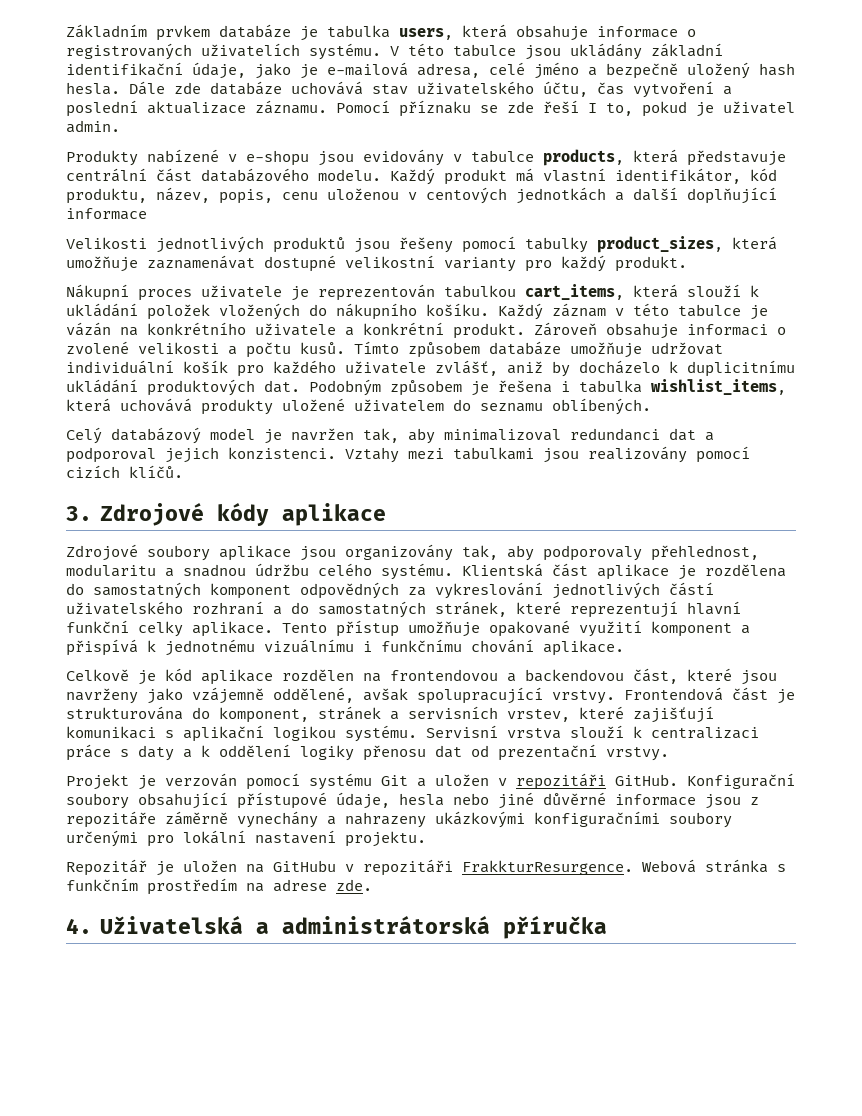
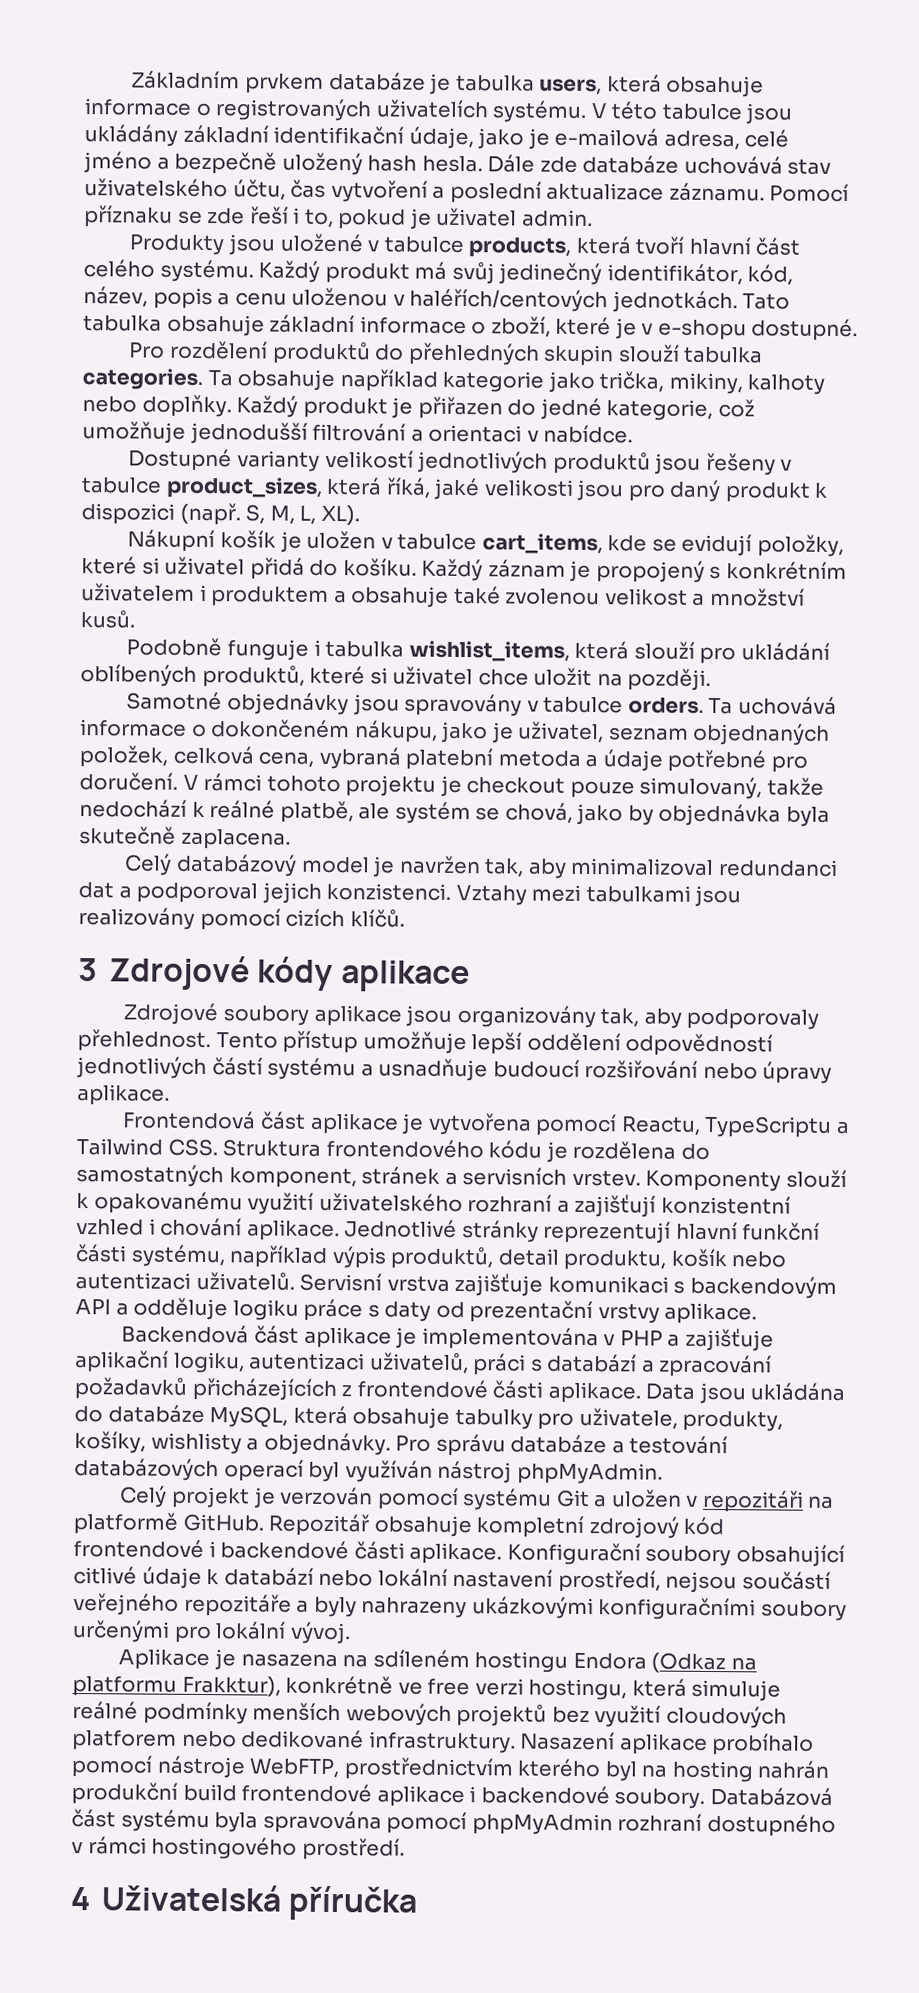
[588,103,597,113] I -> [293,207,301,224] i
[147,149,786,166] [66,168,777,185] [66,187,777,204] [66,208,147,220] [66,236,777,253] [66,255,687,272] [66,284,759,301] [66,303,768,320] [66,322,786,339] [66,341,723,358] [66,360,795,377] [66,379,786,396] [66,398,651,415] nabízené v e-shopu jsou evidovány v tabulce products, která představuje centrální část databázového modelu. Každý produkt má vlastní identifikátor, kód produktu, název, popis, cenu uloženou v centových jednotkách a další doplňující informace // Velikosti jednotlivých produktů jsou řešeny pomocí tabulky product_sizes, která umožňuje zaznamenávat dostupné velikostní varianty pro každý produkt. // Nákupní proces uživatele je reprezentován tabulkou cart_items, která slouží k ukládání položek vložených do nákupního košíku. Každý záznam v této tabulce je vázán na konkrétního uživatele a konkrétní produkt. Zároveň obsahuje informaci o zvolené velikosti a počtu kusů. Tímto způsobem databáze umožňuje udržovat individuální košík pro každého uživatele zvlášť, aniž by docházelo k duplicitnímu ukládání produktových dat. Podobným způsobem je řešena i tabulka wishlist_items, která uchovává produkty uložené uživatelem do seznamu oblíbených. -> [227,233,801,258] [83,259,794,286] [83,286,791,314] [83,314,859,342] [129,340,764,367] [82,368,826,395] [82,394,755,421] [82,421,634,445] [128,448,793,476] [81,476,829,503] [81,502,360,526] [127,529,844,558] [81,556,847,583] [81,583,805,608] [80,610,136,629] [126,637,830,665] [80,664,712,691] [126,691,837,717] [80,719,831,746] [79,745,808,773] [79,772,824,800] [79,799,830,827] [79,826,291,850] jsou uložené v tabulce products, která tvoří hlavní část celého systému. Každý produkt má svůj jedinečný identifikátor, kód, název, popis a cenu uloženou v haléřích/centových jednotkách. Tato tabulka obsahuje základní informace o zboží, které je v e-shopu dostupné. // Pro rozdělení produktů do přehledných skupin slouží tabulka categories. Ta obsahuje například kategorie jako trička, mikiny, kalhoty nebo doplňky. Každý produkt je přiřazen do jedné kategorie, což umožňuje jednodušší filtrování a orientaci v nabídce. // Dostupné varianty velikostí jednotlivých produktů jsou řešeny v tabulce product_sizes, která říká, jaké velikosti jsou pro daný produkt k dispozici (např. S, M, L, XL). // Nákupní košík je uložen v tabulce cart_items, kde se evidují položky, které si uživatel přidá do košíku. Každý záznam je propojený s konkrétním uživatelem i produktem a obsahuje také zvolenou velikost a množství kusů. // Podobně funguje i tabulka wishlist_items, která slouží pro ukládání oblíbených produktů, které si uživatel chce uložit na později. // Samotné objednávky jsou spravovány v tabulce orders. Ta uchovává informace o dokončeném nákupu, jako je uživatel, seznam objednaných položek, celková cena, vybraná platební metoda a údaje potřebné pro doručení. V rámci tohoto projektu je checkout pouze simulovaný, takže nedochází k reálné platbě, ale systém se chová, jako by objednávka byla skutečně zaplacena.
[66,506,92,521] 3. -> [78,958,98,982] 3
[651,545,759,561] [66,563,786,580] [66,582,714,599] [66,601,741,618] [66,620,750,637] [66,639,624,656] [66,668,777,685] [66,687,795,704] [66,706,714,723] [66,725,759,742] [66,744,669,761] [66,774,129,790] přehlednost, modularitu a snadnou údržbu celého systému. Klientská část aplikace je rozdělena do samostatných komponent odpovědných za vykreslování jednotlivých částí uživatelského rozhraní a do samostatných stránek, které reprezentují hlavní funkční celky aplikace. Tento přístup umožňuje opakované využití komponent a přispívá k jednotnému vizuálnímu i funkčnímu chování aplikace. // Celkově je kód aplikace rozdělen na frontendovou a backendovou část, které jsou navrženy jako vzájemně oddělené, avšak spolupracující vrstvy. Frontendová část je strukturována do komponent, stránek a servisních vrstev, které zajišťují komunikaci s aplikační logikou systému. Servisní vrstva slouží k centralizaci práce s daty a k oddělení logiky přenosu dat od prezentační vrstvy. // Projekt -> [77,1029,774,1057] [76,1055,833,1084] [77,1084,170,1106] [122,1110,850,1138] [76,1137,710,1163] [76,1163,847,1192] [76,1191,791,1218] [76,1217,821,1244] [75,1243,788,1271] [75,1271,837,1299] [75,1297,758,1325] [121,1324,774,1352] [75,1349,773,1378] [74,1376,846,1405] [74,1404,784,1432] [74,1430,729,1457] [74,1457,663,1485] [119,1485,250,1509] přehlednost. Tento přístup umožňuje lepší oddělení odpovědností jednotlivých částí systému a usnadňuje budoucí rozšiřování nebo úpravy aplikace. // Frontendová část aplikace je vytvořena pomocí Reactu, TypeScriptu a Tailwind CSS. Struktura frontendového kódu je rozdělena do samostatných komponent, stránek a servisních vrstev. Komponenty slouží k opakovanému využití uživatelského rozhraní a zajišťují konzistentní vzhled i chování aplikace. Jednotlivé stránky reprezentují hlavní funkční části systému, například výpis produktů, detail produktu, košík nebo autentizaci uživatelů. Servisní vrstva zajišťuje komunikaci s backendovým API a odděluje logiku práce s daty od prezentační vrstvy aplikace. // Backendová část aplikace je implementována v PHP a zajišťuje aplikační logiku, autentizaci uživatelů, práci s databází a zpracování požadavků přicházejících z frontendové části aplikace. Data jsou ukládána do databáze MySQL, která obsahuje tabulky pro uživatele, produkty, košíky, wishlisty a objednávky. Pro správu databáze a testování databázových operací byl využíván nástroj phpMyAdmin. // Celý projekt
[615,773,795,789] [66,792,759,809] [66,811,336,828] GitHub. Konfigurační soubory obsahující přístupové údaje, hesla nebo jiné důvěrné informace jsou z repozitáře záměrně vynechány a -> [807,1495,835,1509] [73,1511,725,1539] [73,1538,845,1568] [73,1565,831,1594] [73,1592,357,1618] na platformě GitHub. Repozitář obsahuje kompletní zdrojový kód frontendové i backendové části aplikace. Konfigurační soubory obsahující citlivé údaje k databází nebo lokální nastavení prostředí, nejsou součástí veřejného repozitáře a byly
[255,830,426,847] [66,859,786,876] [66,878,372,895] [66,916,490,934] nastavení projektu. // Repozitář je uložen na GitHubu v repozitáři FrakkturResurgence. Webová stránka s funkčním prostředím na adrese zde. // 4. Uživatelská a administrátorská -> [289,1621,351,1645] [118,1648,757,1674] [72,1674,782,1702] [72,1700,787,1729] [72,1728,815,1756] [71,1754,831,1783] [71,1781,833,1809] [71,1808,836,1837] [71,1836,405,1861] [70,1884,282,1912] vývoj. // Aplikace je nasazena na sdíleném hostingu Endora (Odkaz na platformu Frakktur), konkrétně ve free verzi hostingu, která simuluje reálné podmínky menších webových projektů bez využití cloudových platforem nebo dedikované infrastruktury. Nasazení aplikace probíhalo pomocí nástroje WebFTP, prostřednictvím kterého byl na hosting nahrán produkční build frontendové aplikace i backendové soubory. Databázová část systému byla spravována pomocí phpMyAdmin rozhraní dostupného v rámci hostingového prostředí. // 4 Uživatelská

